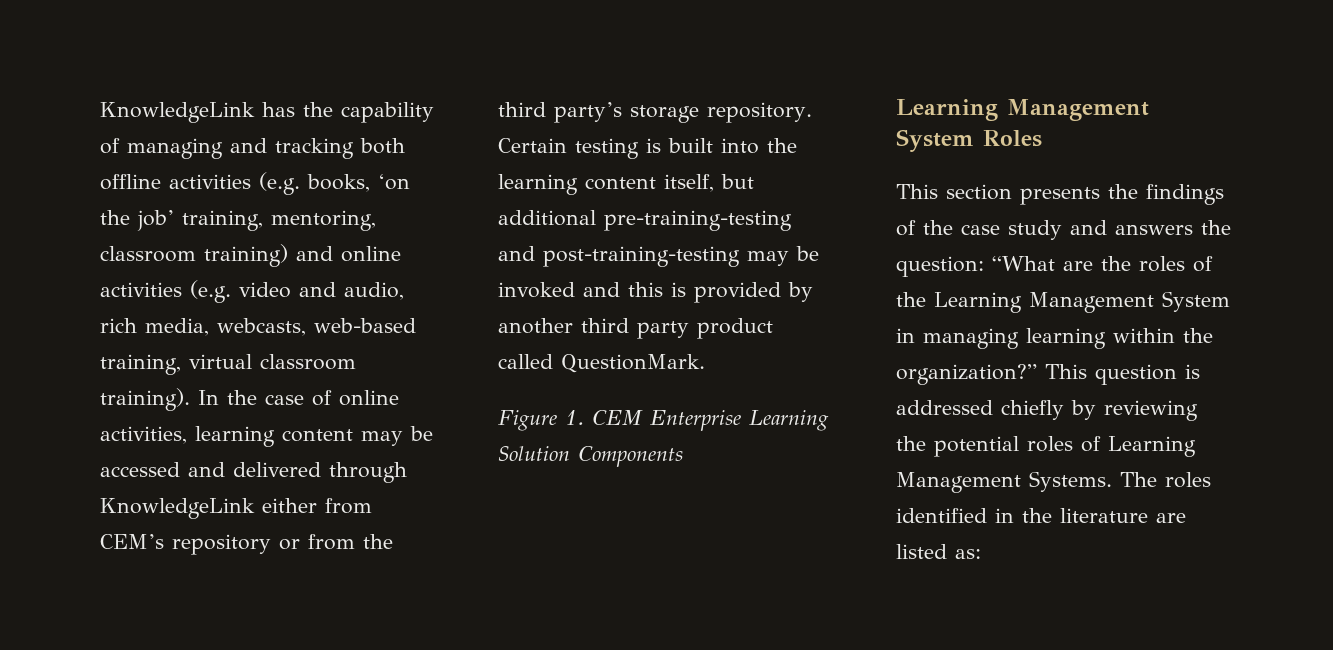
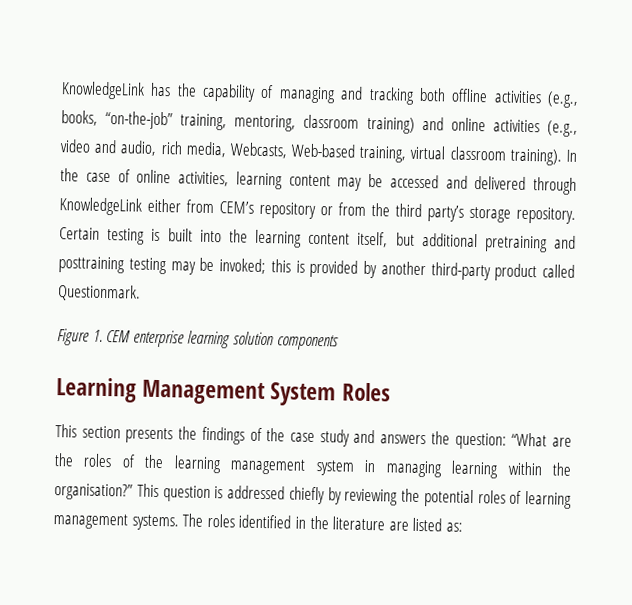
[259,172,410,195] [100,210,174,231] (e.g. books, ‘on the job’ -> [547,91,580,108] [61,110,174,130] (e.g., books, “on-the-job”
[190,280,231,303] (e.g. -> [546,120,578,137] (e.g.,
[217,318,416,336] webcasts, web-based -> [229,142,357,159] Webcasts, Web-based
[604,210,792,231] [498,246,819,267] [498,282,620,298] pre-training-testing and post-training-testing may be invoked and -> [484,235,576,253] [58,256,266,275] pretraining and posttraining testing may be invoked;
[581,318,689,339] third party -> [430,262,491,281] third-party
[561,354,705,373] QuestionMark. -> [57,284,141,302] Questionmark.
[650,410,829,431] [498,446,683,467] Enterprise Learning Solution Components -> [132,329,339,351] enterprise learning solution components
[934,291,1230,313] Learning Management System -> [173,455,354,476] learning management system
[896,364,1037,385] organization?” -> [54,483,133,501] organisation?”
[1108,436,1196,457] [896,471,1112,493] Learning Management Systems. -> [525,491,572,509] [53,513,179,531] learning management systems.

